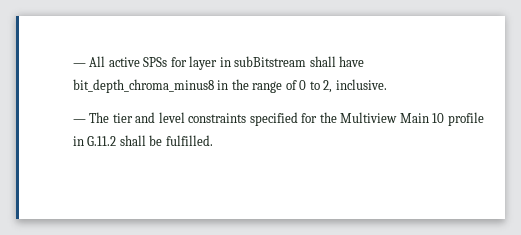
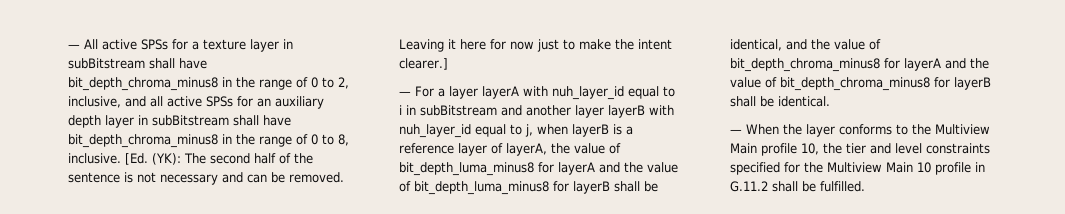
(187, 62) none -> [191,39,246,50] a texture
[335,79,387,90] [72,112,110,123] inclusive. // — The -> [67,96,324,109] [67,115,291,128] [67,134,349,148] [67,153,313,165] [67,172,344,185] [398,39,672,52] [398,58,448,70] [398,86,675,100] [398,105,674,118] [398,124,633,138] [398,143,621,156] [398,162,678,176] [398,181,658,195] [729,39,881,51] [729,58,989,72] [729,77,991,91] [729,96,830,107] [729,124,990,137] [729,143,842,156] inclusive, and all active SPSs for an auxiliary depth layer in subBitstream shall have bit_depth_chroma_minus8 in the range of 0 to 8, inclusive. [Ed. (YK): The second half of the sentence is not necessary and can be removed. Leaving it here for now just to make the intent clearer.] // — For a layer layerA with nuh_layer_id equal to i in subBitstream and another layer layerB with nuh_layer_id equal to j, when layerB is a reference layer of layerA, the value of bit_depth_luma_minus8 for layerA and the value of bit_depth_luma_minus8 for layerB shall be identical, and the value of bit_depth_chroma_minus8 for layerA and the value of bit_depth_chroma_minus8 for layerB shall be identical. // — When the layer conforms to the Multiview Main profile 10, the

